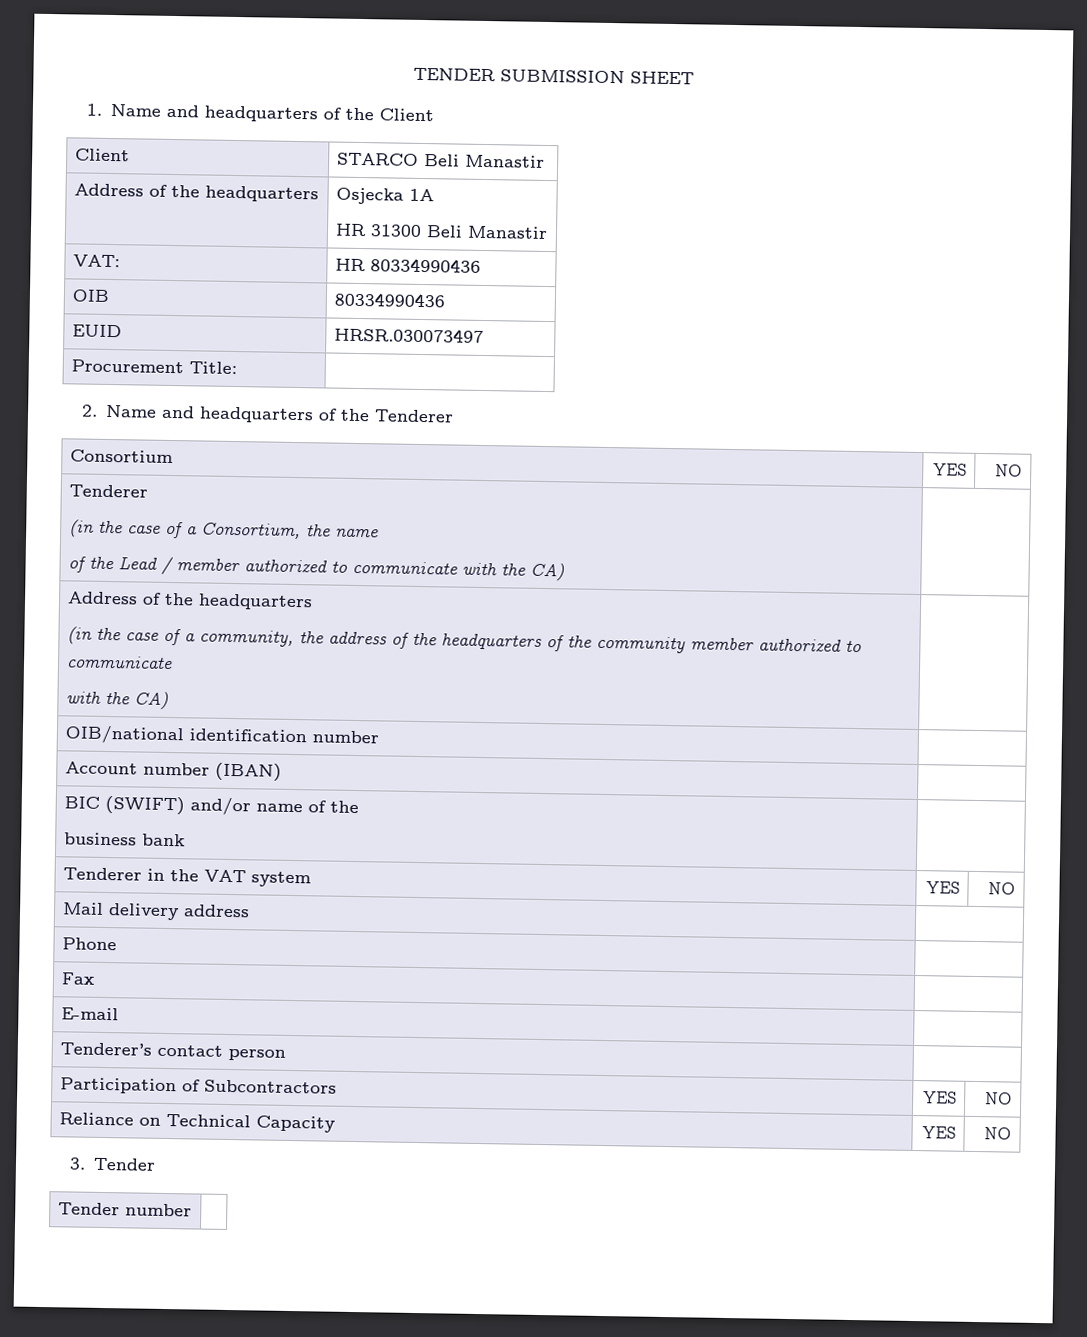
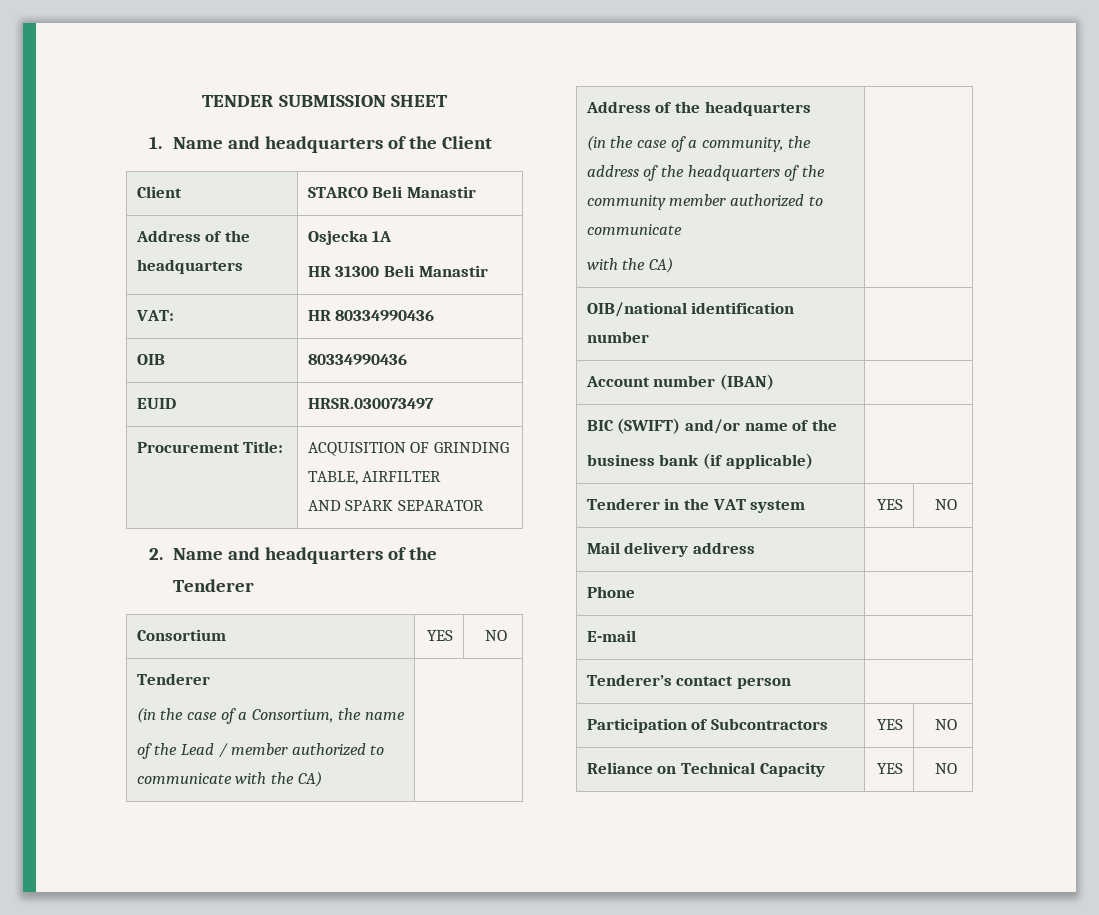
(237, 368) none -> [307,442,510,456] [307,471,442,485] [307,500,485,511] ACQUISITION OF GRINDING TABLE, AIRFILTER // AND SPARK SEPARATOR
(186, 840) none -> [703,453,813,469] (if applicable)
[60,972,96,985] // Fax | -> (635, 592) none
[69,1157,156,1171] [57,1202,192,1217] // 3. Tender // Tender number | -> (958, 768) none

